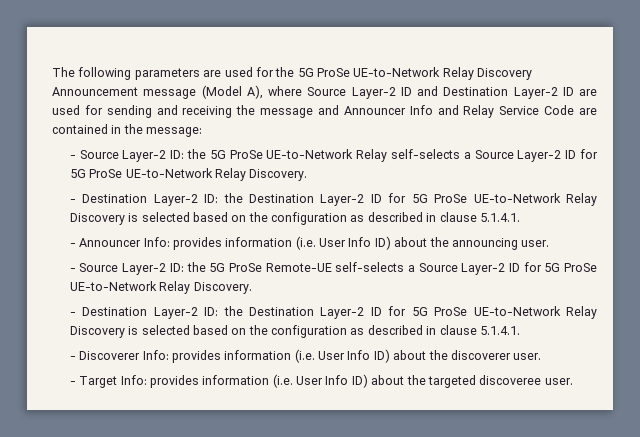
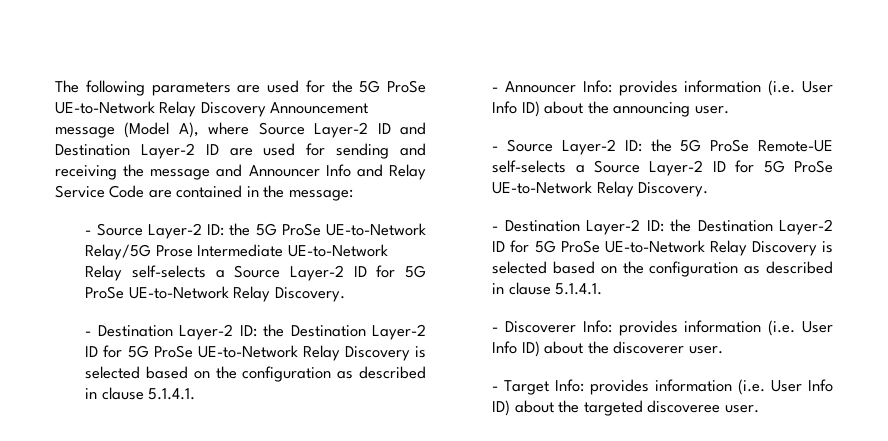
(354, 154) none -> [85,244,388,260] Relay/5G Prose Intermediate UE-to-Network

